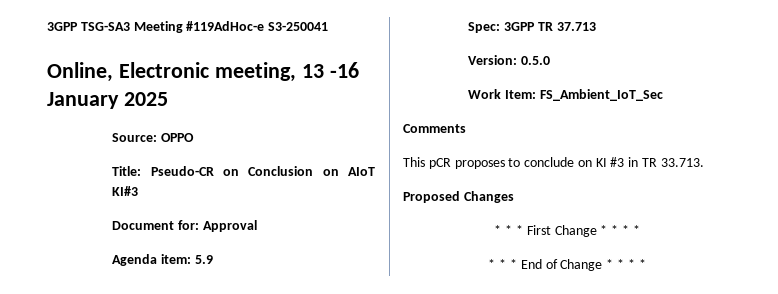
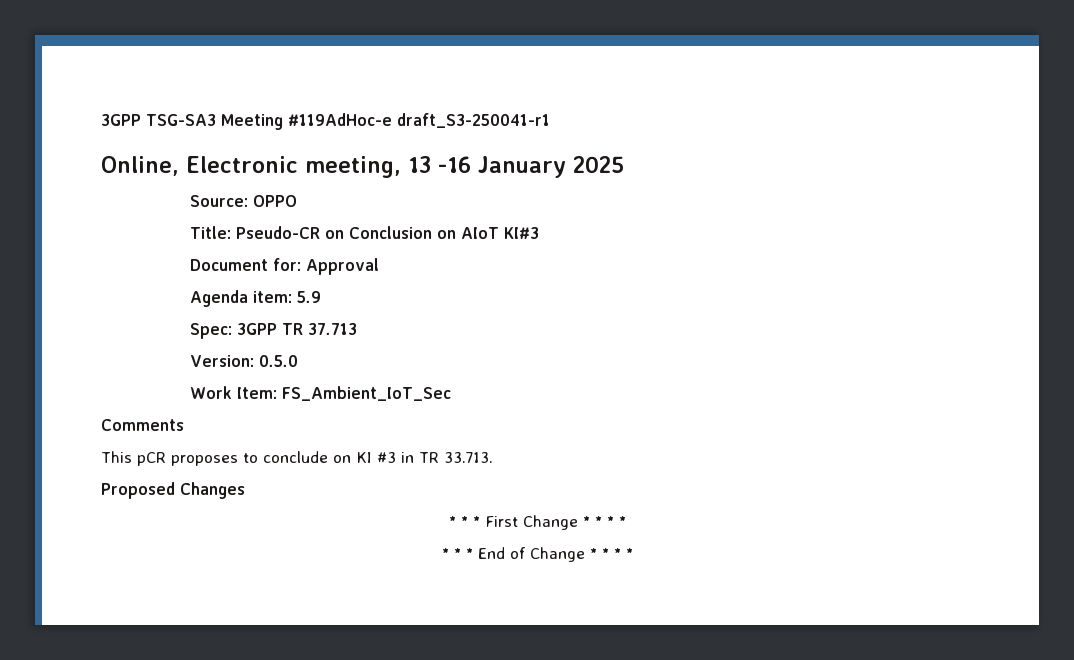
[268,22,329,31] S3-250041 -> [397,113,550,128] draft_S3-250041-r1

